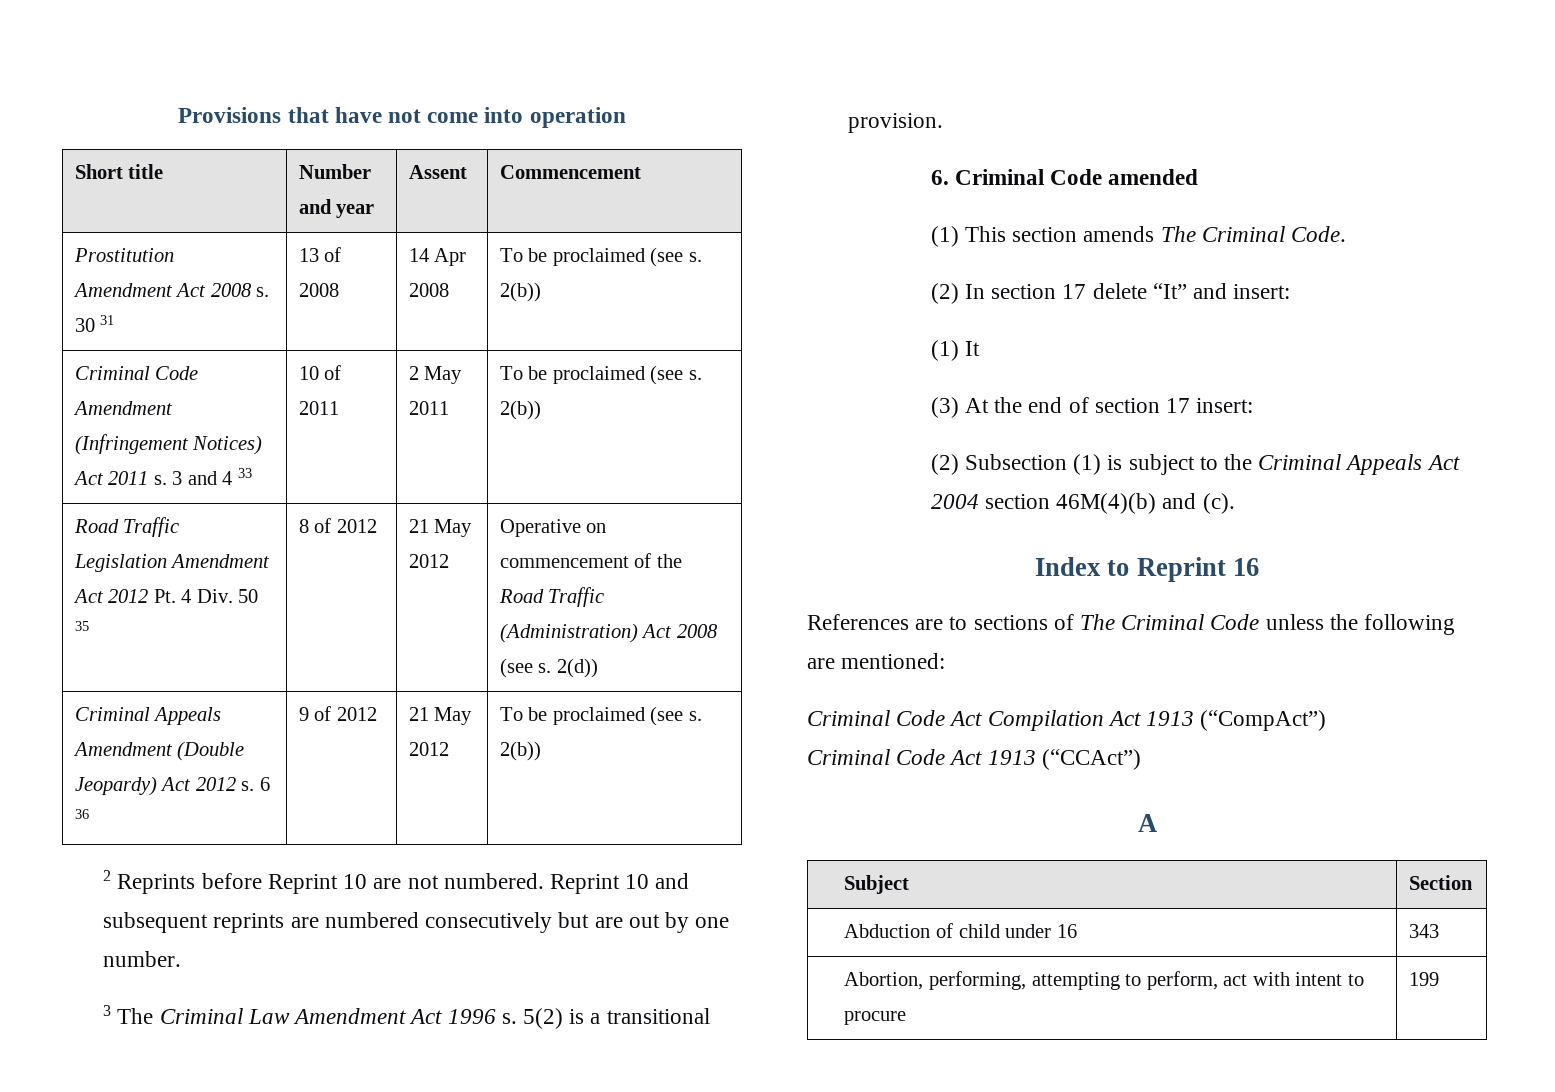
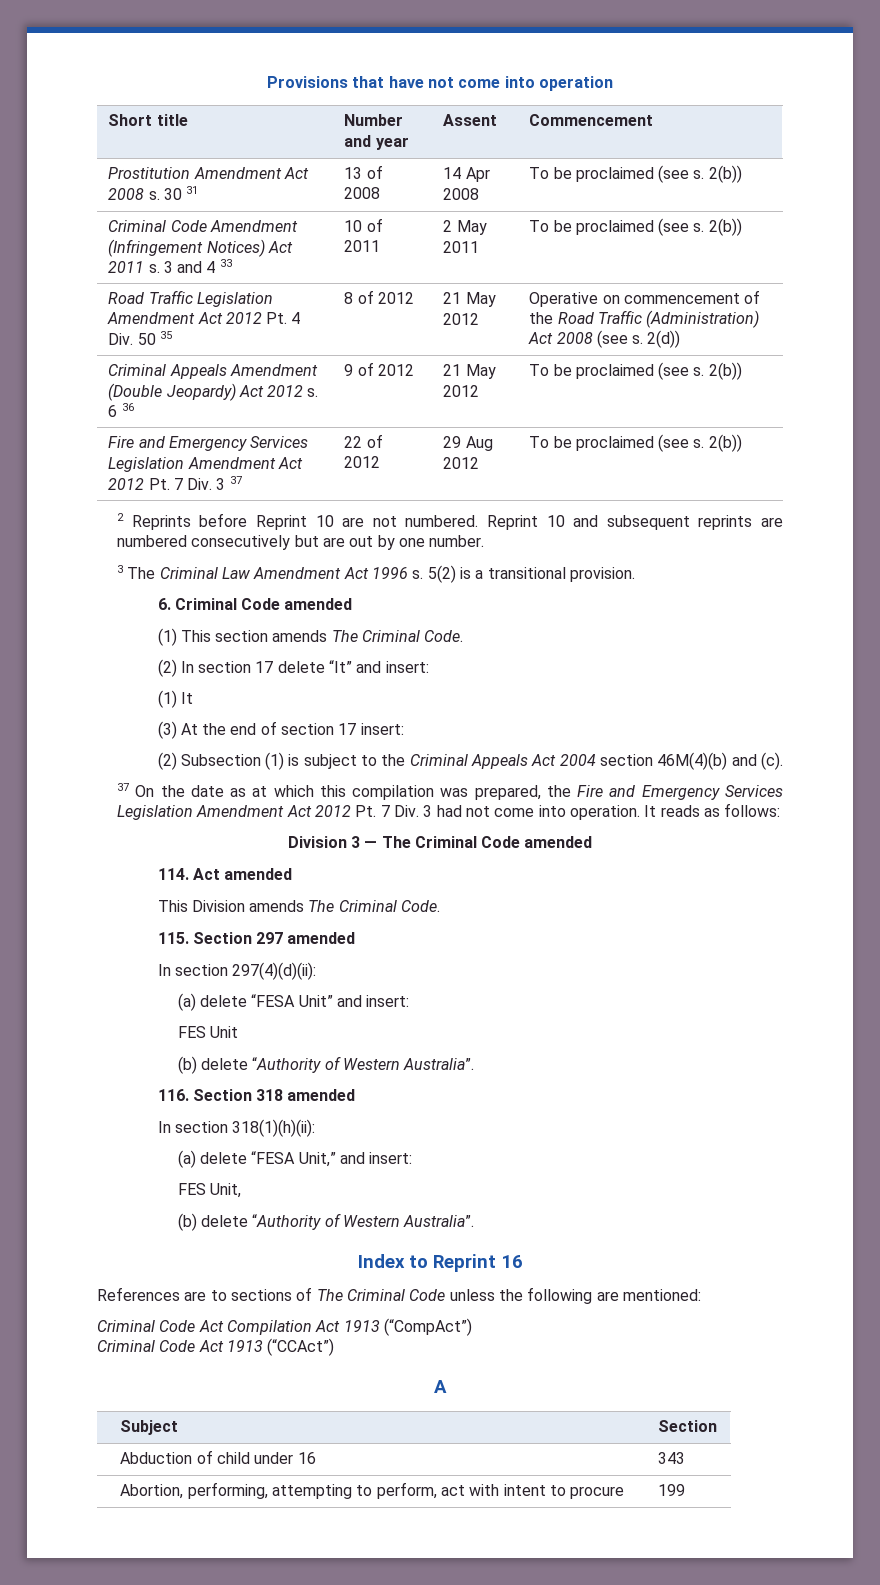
(541, 751) none -> [108,436,309,451] [108,457,303,472] [108,476,242,490] [344,434,383,448] [344,456,381,468] [443,436,493,451] [443,457,480,469] [529,434,742,452] // Fire and Emergency Services Legislation Amendment Act 2012 Pt. 7 Div. 3 37 | 22 of 2012 | 29 Aug 2012 | To be proclaimed (see s. 2(b))
(1235, 503) none -> [117,783,784,800] [117,803,781,820] [287,836,593,848] [157,868,293,880] [157,900,441,912] [157,932,356,944] [157,962,317,980] [177,993,410,1011] [177,1026,239,1038] [177,1056,475,1074] [157,1089,356,1101] [157,1119,316,1137] [177,1150,413,1168] [177,1183,242,1198] [177,1213,475,1231] // 37 On the date as at which this compilation was prepared, the Fire and Emergency Services Legislation Amendment Act 2012 Pt. 7 Div. 3 had not come into operation. It reads as follows: // Division 3 — The Criminal Code amended // 114. Act amended // This Division amends The Criminal Code. // 115. Section 297 amended // In section 297(4)(d)(ii): // (a) delete “FESA Unit” and insert: // FES Unit // (b) delete “Authority of Western Australia”. // 116. Section 318 amended // In section 318(1)(h)(ii): // (a) delete “FESA Unit,” and insert: // FES Unit, // (b) delete “Authority of Western Australia”.

